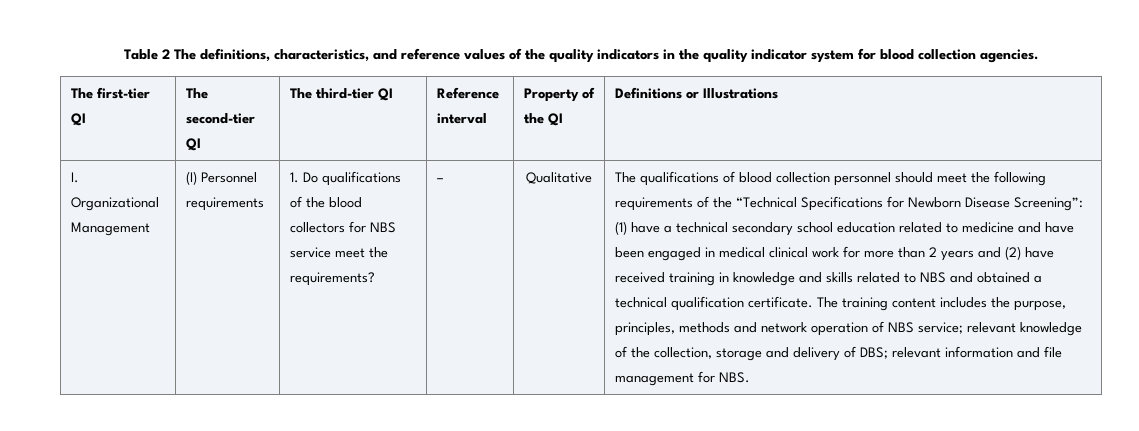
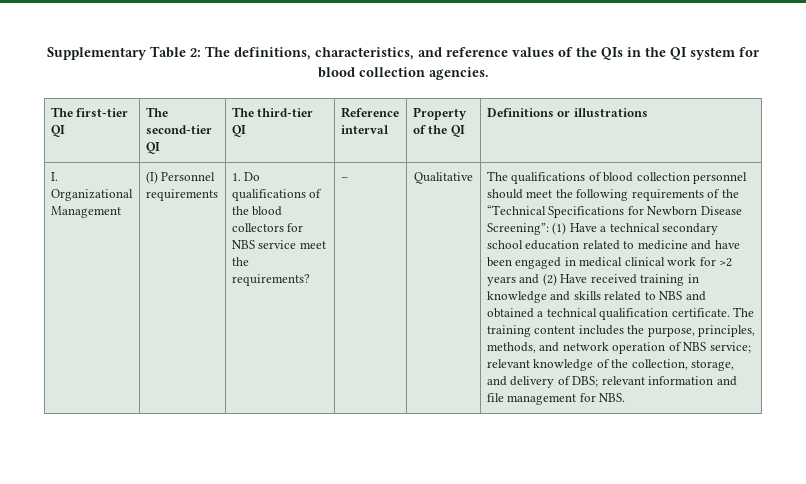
[124,49,170,60] Table 2 -> [47,46,201,60] Supplementary Table 2:
[549,49,807,63] quality indicators in the quality indicator -> [601,47,687,60] QIs in the QI
[702,88,778,99] Illustrations -> [573,108,648,117] illustrations
[630,222,660,233] have -> [569,223,597,232] Have
[863,247,937,258] more than 2 -> [719,258,733,267] >2
[1024,247,1054,258] have -> [560,274,588,283] Have
[678,322,730,333] methods -> [486,342,536,353] methods,
[715,348,762,361] storage -> [691,360,735,371] storage,

